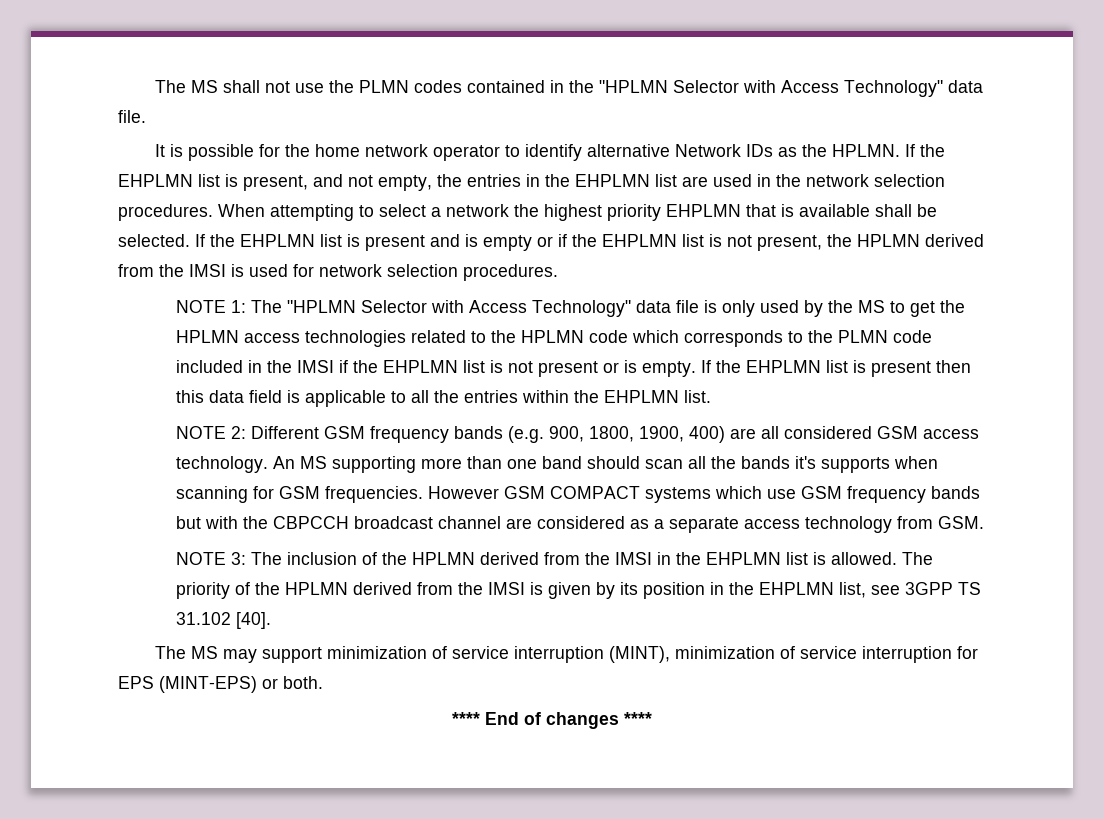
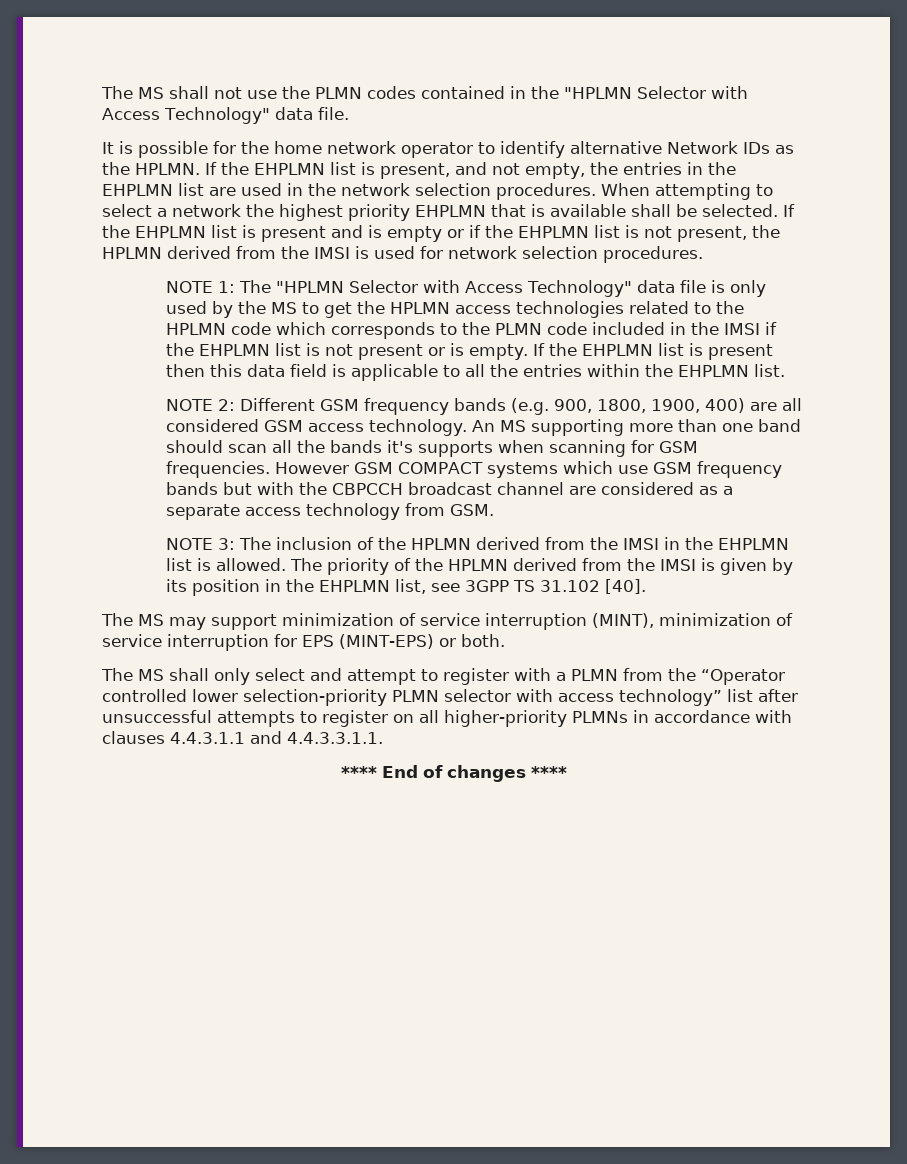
(323, 682) none -> [101,668,785,685] [102,689,798,706] [102,710,792,727] [102,731,383,744] // The MS shall only select and attempt to register with a PLMN from the “Operator controlled lower selection-priority PLMN selector with access technology” list after unsuccessful attempts to register on all higher-priority PLMNs in accordance with clauses 4.4.3.1.1 and 4.4.3.3.1.1.

